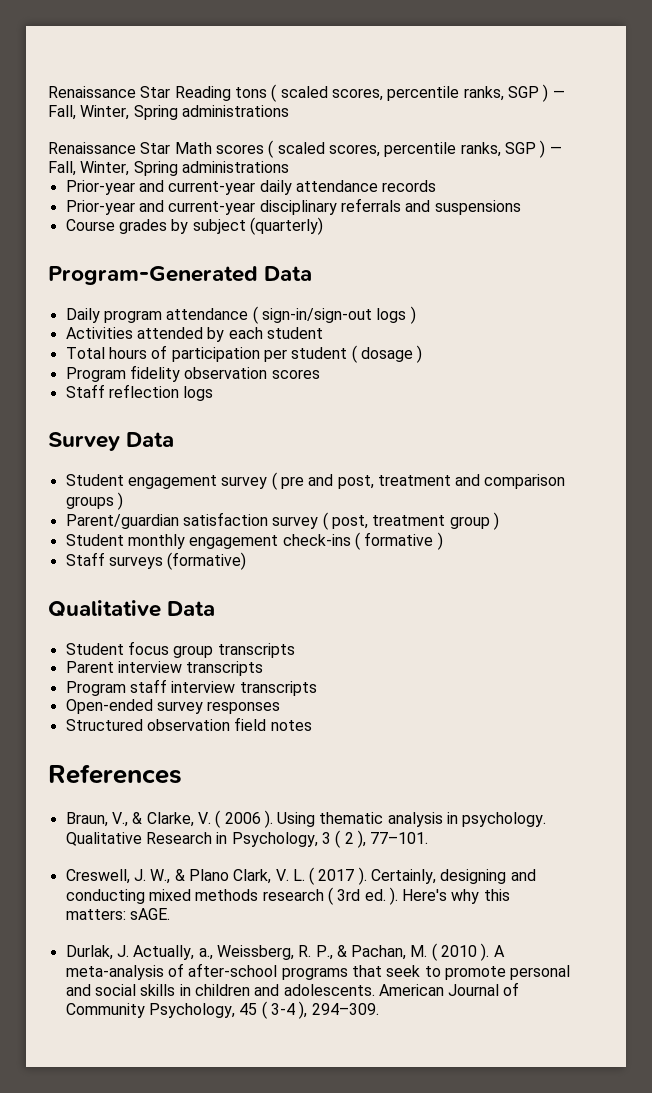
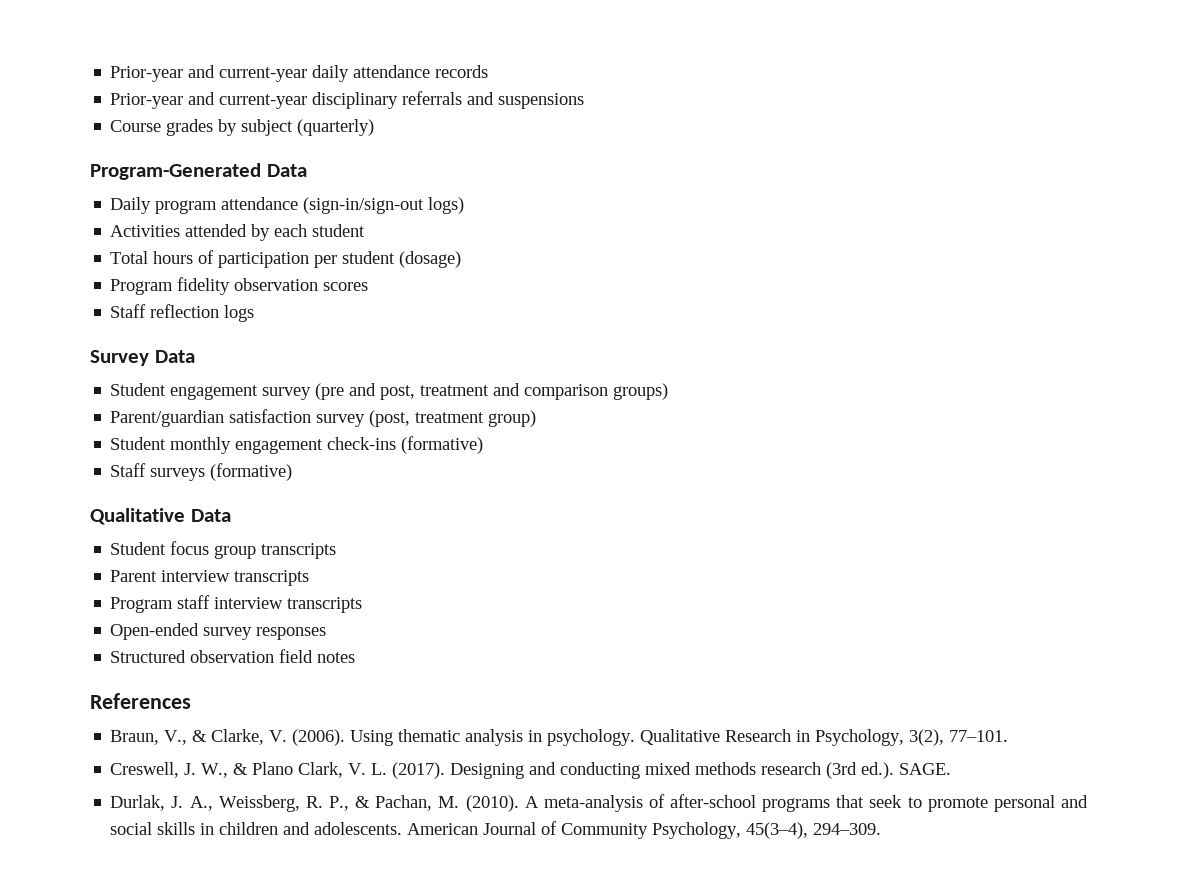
[48,84,565,102] [48,105,289,120] [48,140,562,158] [48,161,289,176] Renaissance Star Reading tons ( scaled scores, percentile ranks, SGP ) — Fall, Winter, Spring administrations // Renaissance Star Math scores ( scaled scores, percentile ranks, SGP ) — Fall, Winter, Spring administrations // -> (110, 74) none
[252,306,416,324] ( sign-in/sign-out logs ) -> [303,197,465,214] (sign-in/sign-out logs)
[351,345,423,363] ( dosage ) -> [399,251,462,268] (dosage)
[271,472,304,490] ( pre -> [315,383,345,400] (pre
[65,492,123,510] groups ) -> [613,383,669,400] groups)
[322,512,499,530] ( post, treatment group ) -> [369,410,537,427] (post, treatment group)
[354,532,443,550] ( formative ) -> [401,436,484,454] (formative)
[215,810,273,828] ( 2006 ). -> [292,729,346,746] (2006).
[321,830,366,848] 3 ( 2 ), -> [909,729,945,746] 3(2),
[309,867,507,885] ( 2017 ). Certainly, designing -> [392,762,525,779] (2017). Designing
[327,887,510,905] [65,908,170,920] ( 3rd ed. ). Here's why this matters: sAGE. -> [826,762,952,779] (3rd ed.). SAGE.
[133,945,213,960] Actually, a., -> [189,796,213,811] A.,
[431,943,490,961] ( 2010 ). -> [465,795,519,812] (2010).
[239,1001,308,1019] 45 ( 3-4 ), -> [746,822,809,839] 45(3–4),

